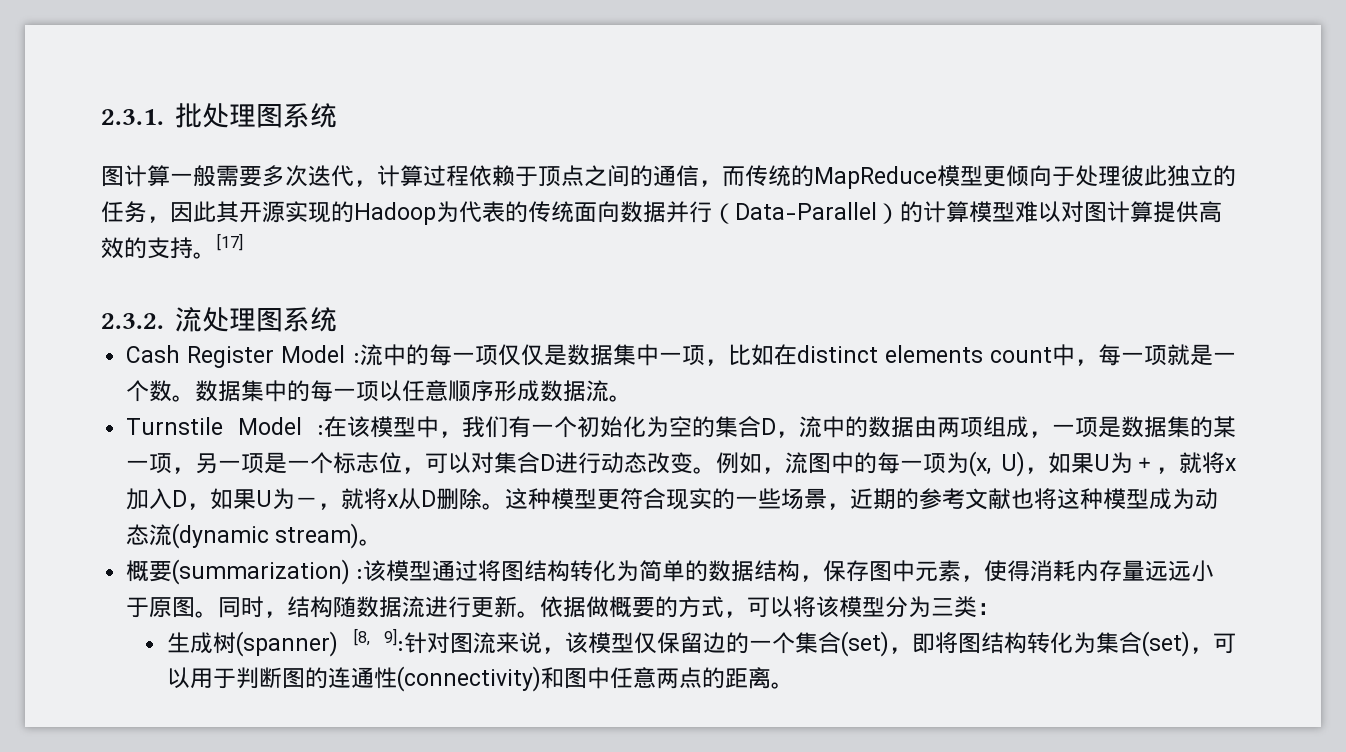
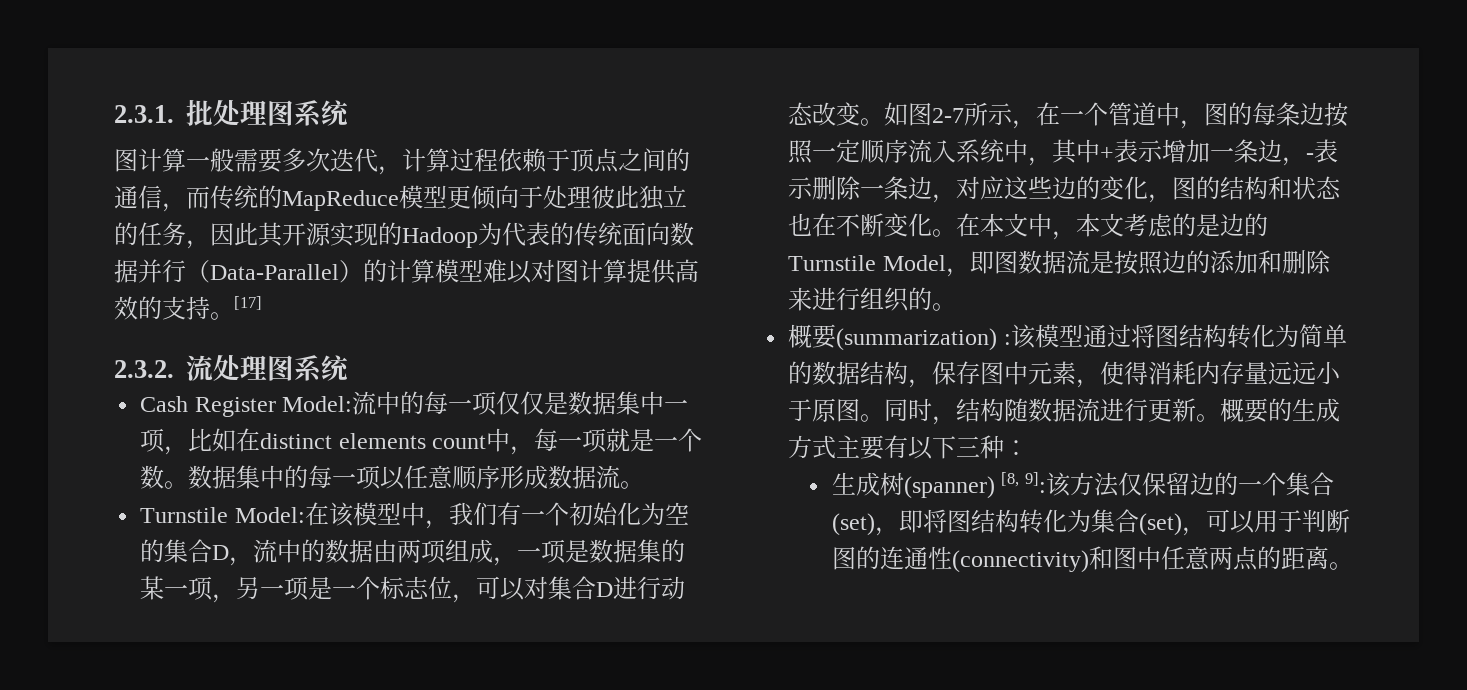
[281,345,360,363] Model : -> [282,396,353,412] Model:
[238,417,324,435] Model : -> [234,507,305,523] Model:
[716,451,1236,477] [126,488,1219,510] [126,523,360,549] 例如，流图中的每一项为(x, U)，如果U为＋，就将x加入D，如果U为－，就将x从D删除。这种模型更符合现实的一些场景，近期的参考文献也将这种模型成为动态流(dynamic stream) -> [884,102,1349,129] [788,139,1339,166] [788,176,1342,203] [788,213,1269,240] [788,250,1331,277] [788,287,933,312] 如图2-7所示，在一个管道中，图的每条边按照一定顺序流入系统中，其中+表示增加一条边，-表示删除一条边，对应这些边的变化，图的结构和状态也在不断变化。在本文中，本文考虑的是边的Turnstile Model，即图数据流是按照边的添加和删除来进行组织的
[540,596,978,618] 依据做概要的方式，可以将该模型分为三类 -> [1220,398,1341,423] [788,435,1005,460] 概要的生成方式主要有以下三种
[403,632,634,654] 针对图流来说，该模型 -> [1046,472,1120,497] 该方法

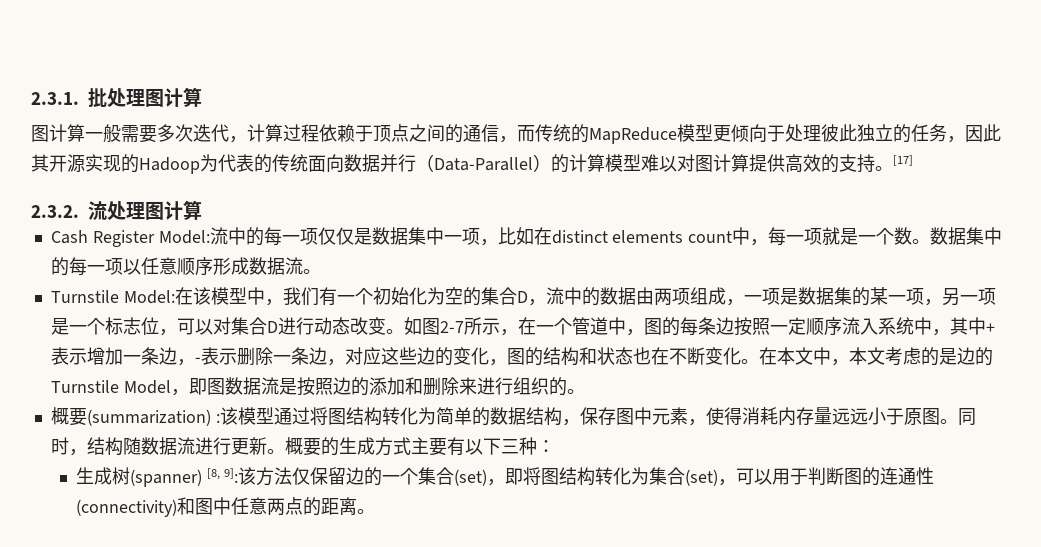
[293,100,349,127] 系统 -> [164,87,202,107] 计算
[293,355,349,382] 系统 -> [164,200,202,220] 计算

